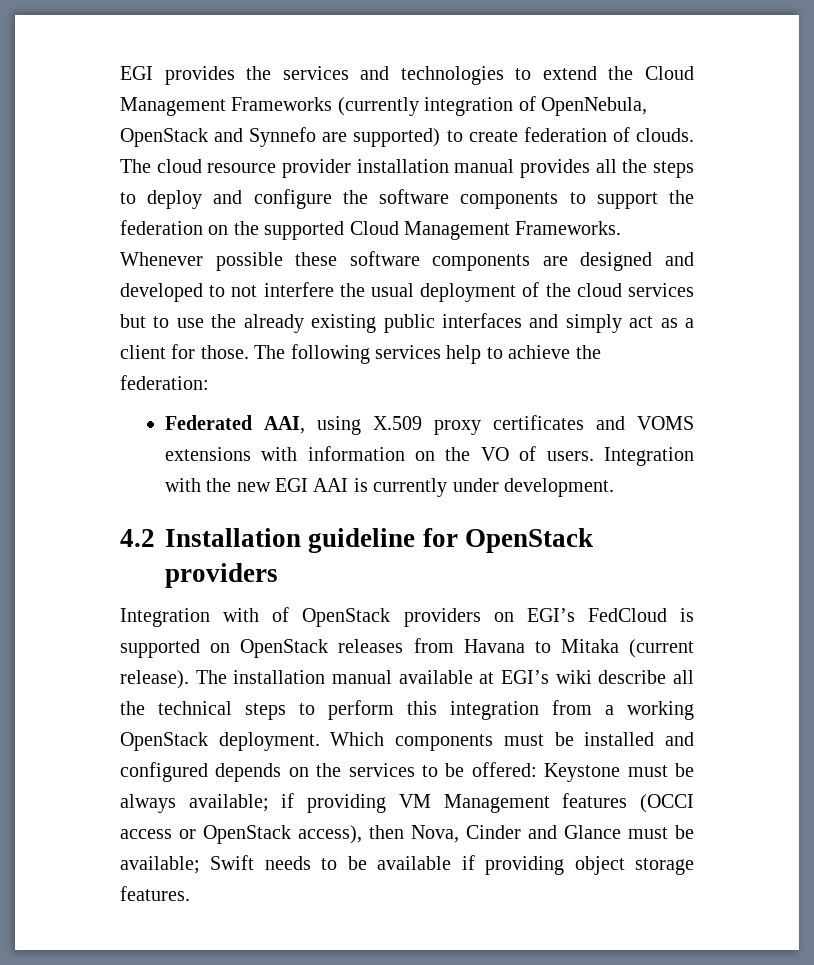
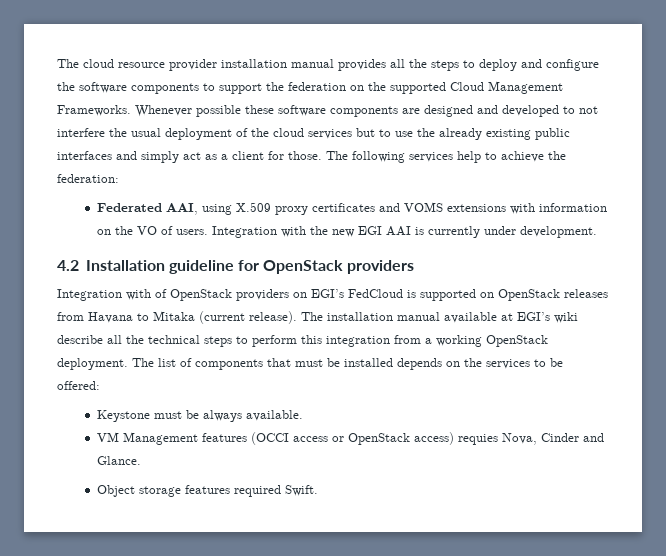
[120,66,694,85] [120,96,647,116] [120,127,694,147] EGI provides the services and technologies to extend the Cloud Management Frameworks (currently integration of OpenNebula, OpenStack and Synnefo are supported) to create federation of clouds. -> (57, 63) none
[330,732,494,751] Which components -> [132,358,291,370] The list of components that
[665,732,694,746] [120,762,208,782] and configured -> (393, 362) none
(537, 769) none -> (100, 385) //
[188,793,387,813] available; if providing -> [245,410,303,421] available. //
[298,825,404,844] access), then -> [413,432,498,445] access) requies
[564,825,694,839] [120,855,695,875] [120,886,190,901] Glance must be available; Swift needs to be available if providing object storage features. -> [96,456,141,465] [96,485,318,497] Glance. // Object storage features required Swift.

